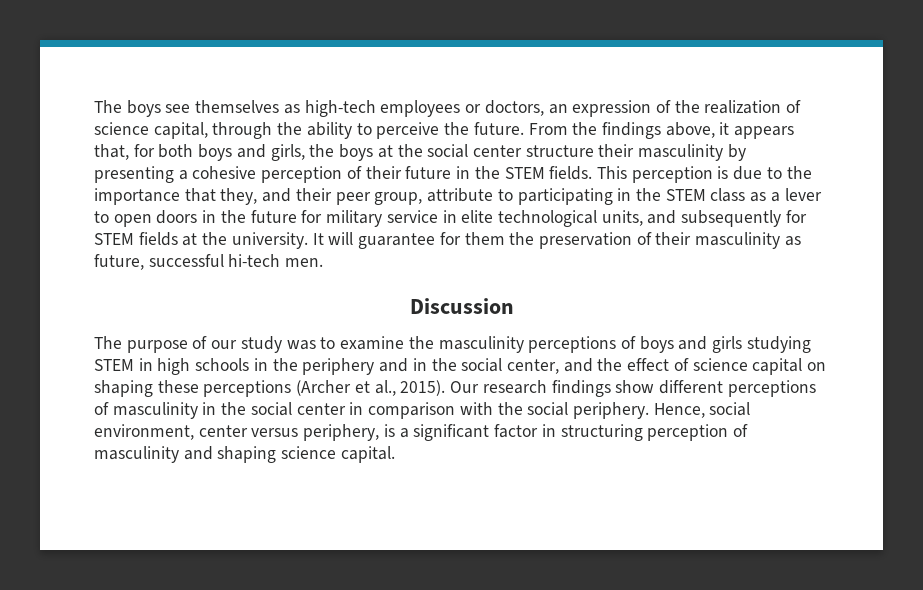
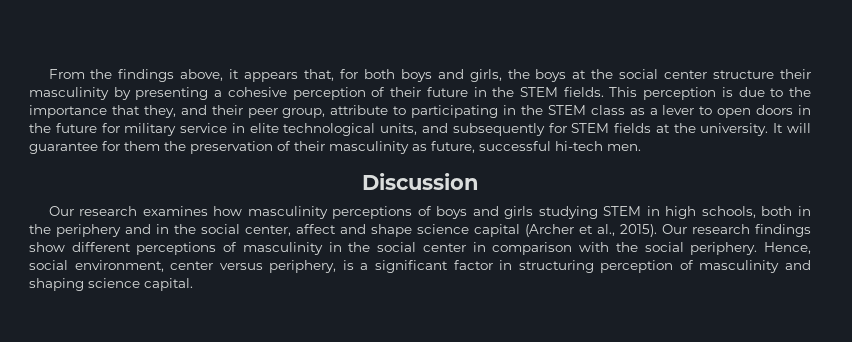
[94,100,802,117] [94,122,524,139] The boys see themselves as high-tech employees or doctors, an expression of the realization of science capital, through the ability to perceive the future. -> (48, 74) none
[94,336,434,353] The purpose of our study was to examine the -> [48,206,243,216] Our research examines how
[195,358,250,371] schools -> [701,206,793,218] schools, both
[563,358,827,375] [94,380,292,397] and the effect of science capital on shaping these perceptions -> [296,224,520,237] affect and shape science capital

